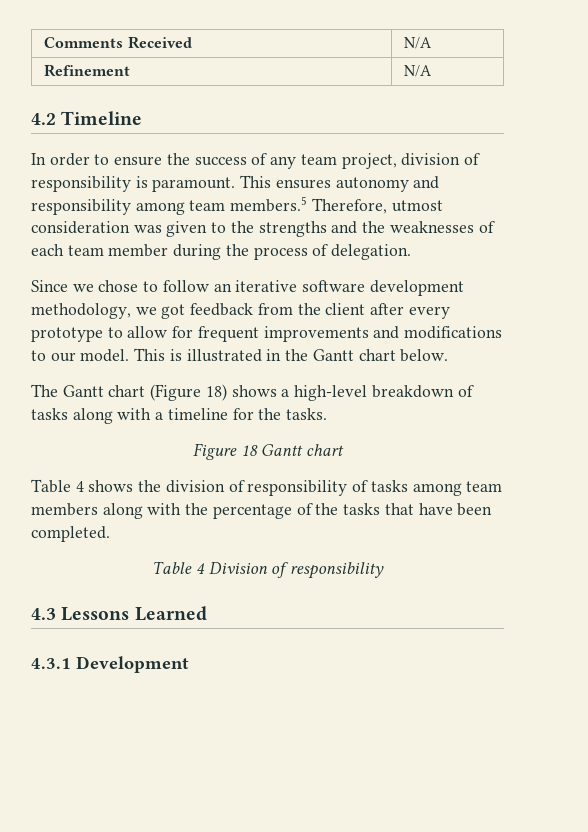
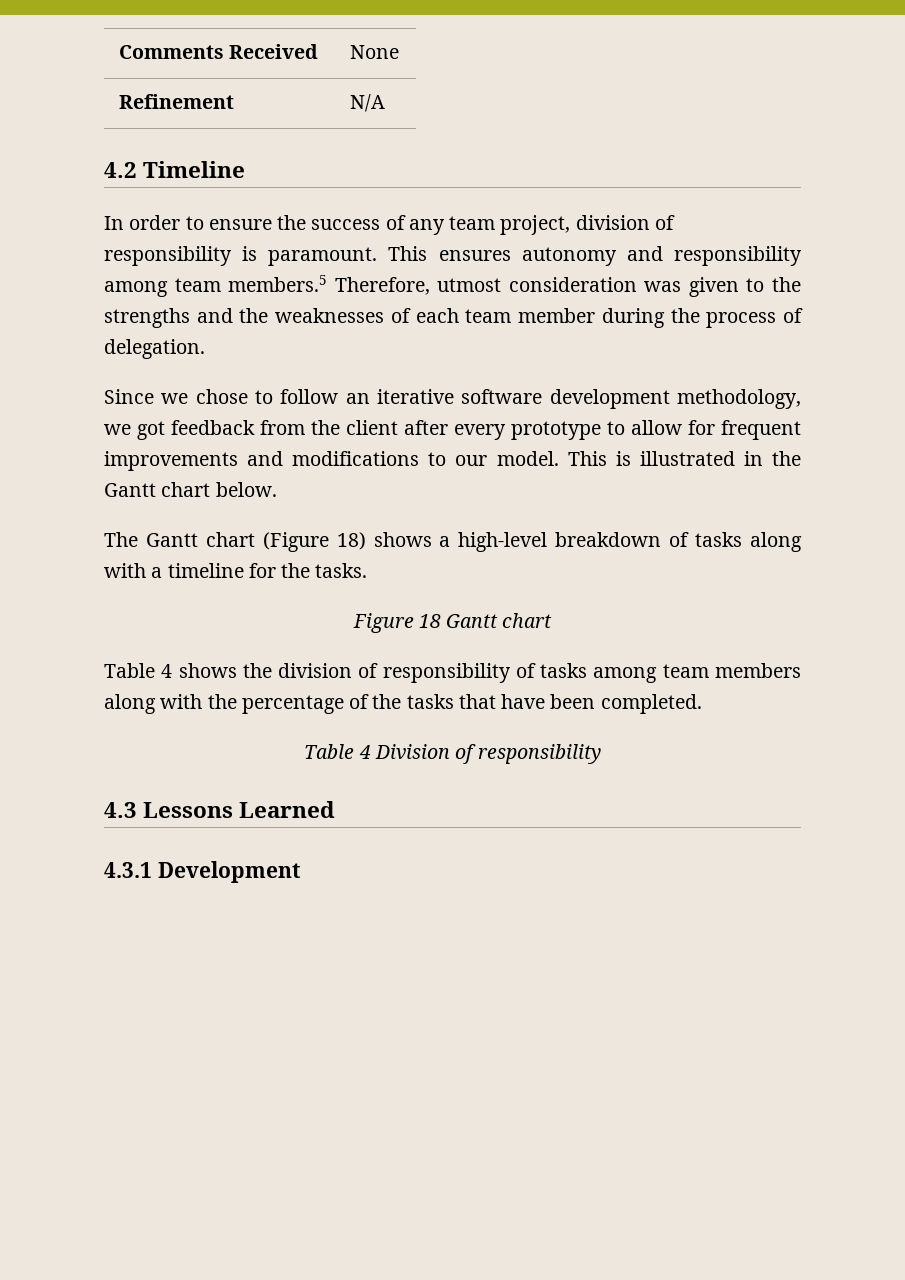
[404,37,433,49] | N/A -> [350,45,400,59] | None

